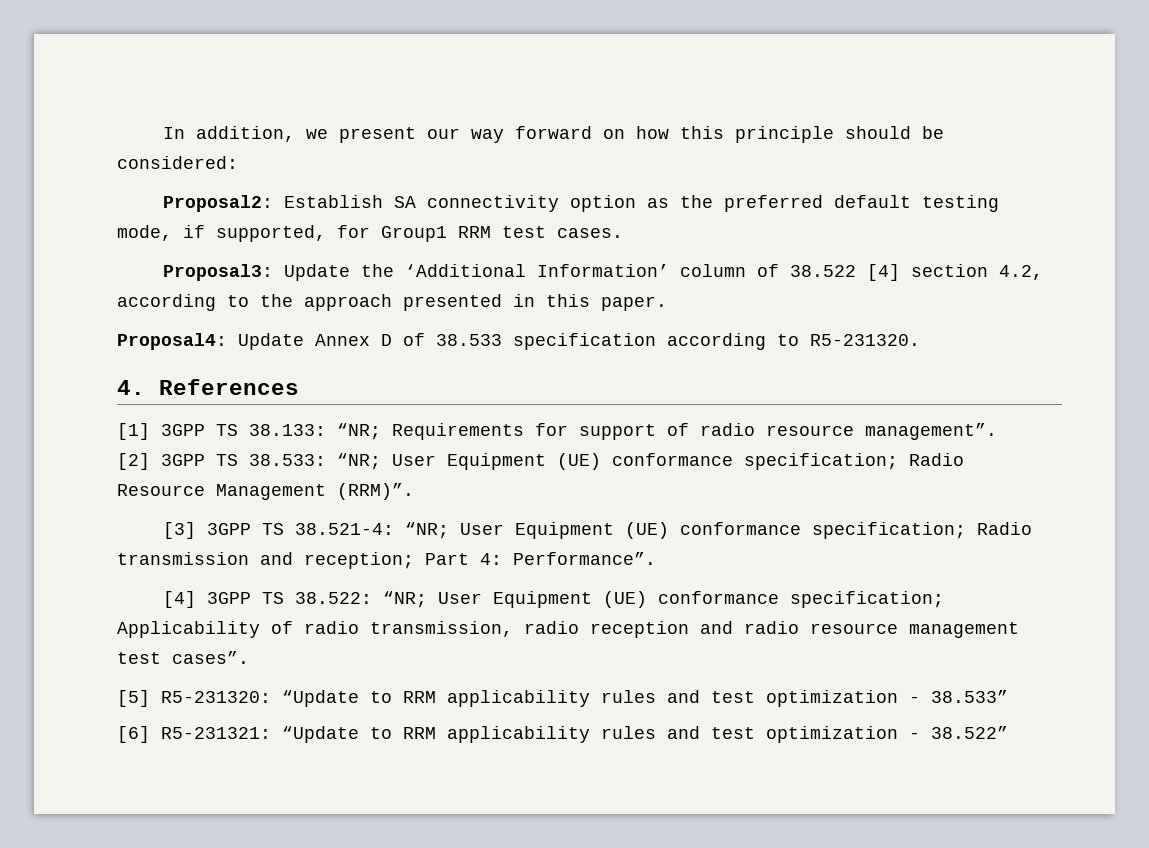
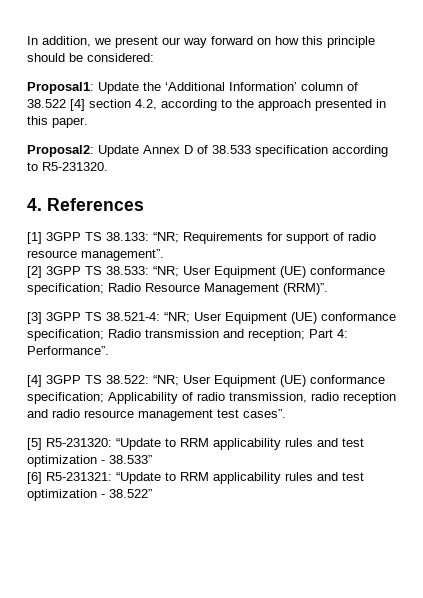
[162,195,999,212] [117,225,623,242] [162,264,273,281] Proposal2: Establish SA connectivity option as the preferred default testing mode, if supported, for Group1 RRM test cases. // Proposal3: -> [27,82,94,94] Proposal1:
[117,333,227,350] Proposal4: -> [27,145,94,157] Proposal2:

